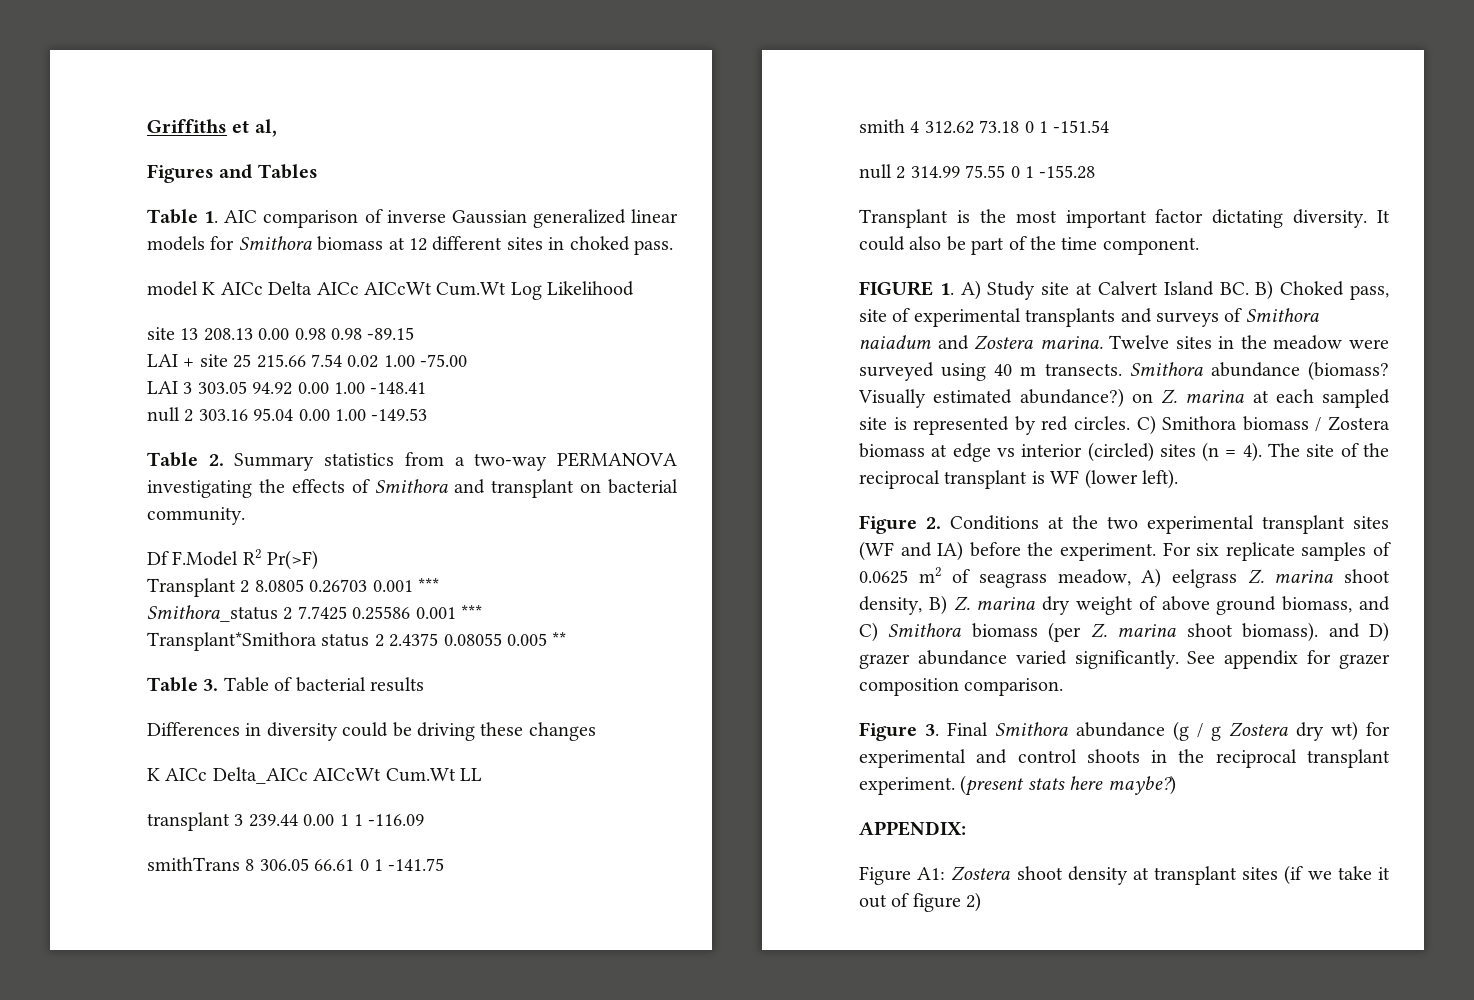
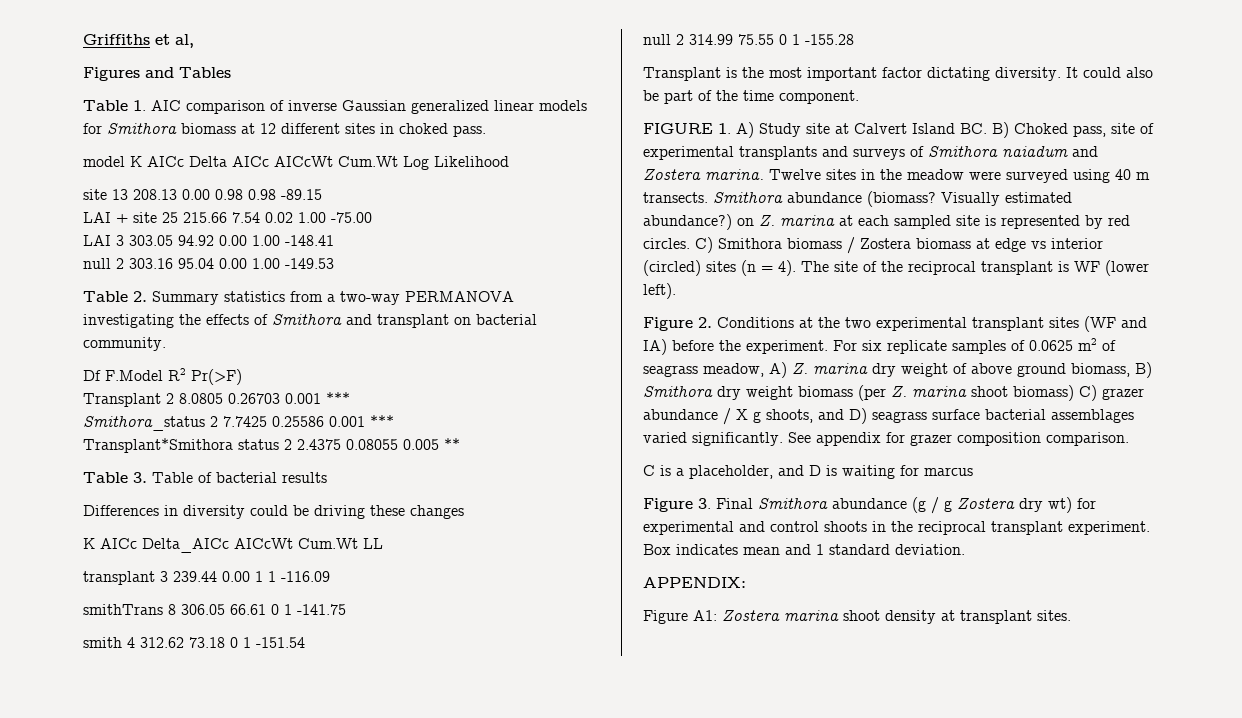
[1172,569,1390,588] [859,595,947,615] eelgrass Z. marina shoot density, B) -> (787, 370) none
[1359,596,1390,611] [859,622,962,642] and C) Smithora -> [1135,362,1152,378] [643,386,793,400] B) Smithora dry weight
[1242,622,1389,642] [859,650,1007,669] biomass). and D) grazer abundance -> [1013,385,1144,401] [643,408,1134,425] biomass) C) grazer abundance / X g shoots, and D) seagrass surface bacterial assemblages
(1064, 687) none -> [643,465,973,479] // C is a placeholder, and D is waiting for marcus
[960,775,1176,796] (present stats here maybe?) -> [643,544,965,555] Box indicates mean and 1 standard deviation.
(1011, 873) none -> [784,610,839,621] marina
[1242,865,1390,885] [859,892,982,912] sites (if we take it out of figure 2) -> [1037,610,1071,621] sites.

